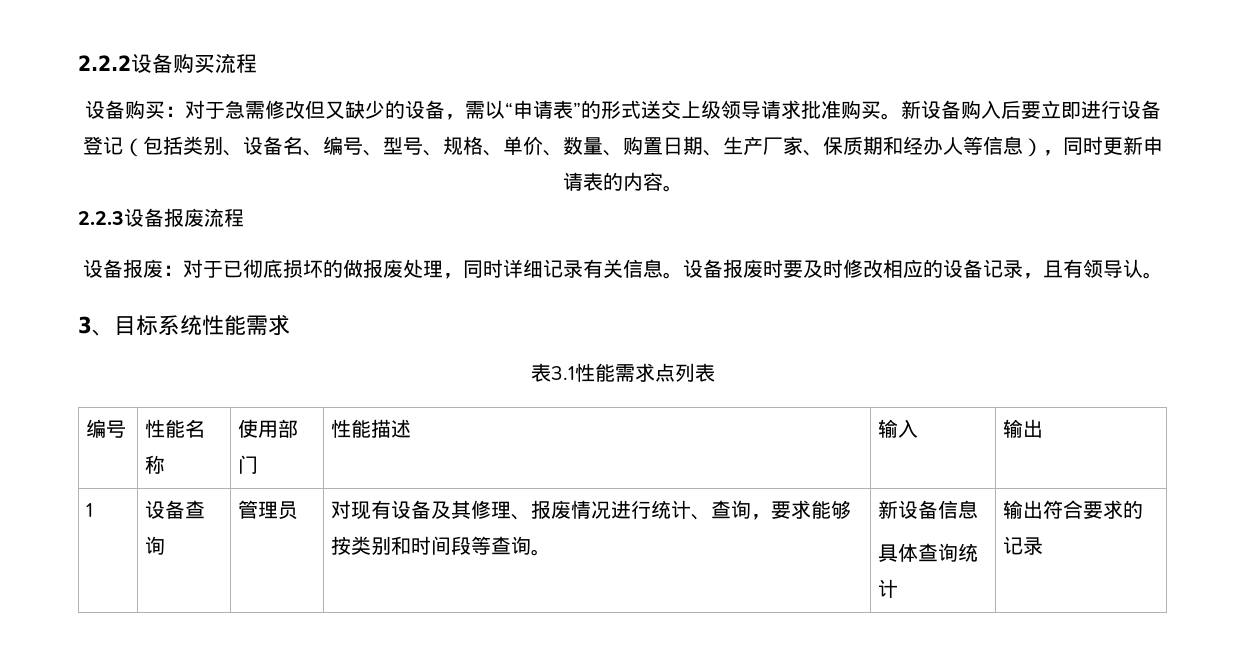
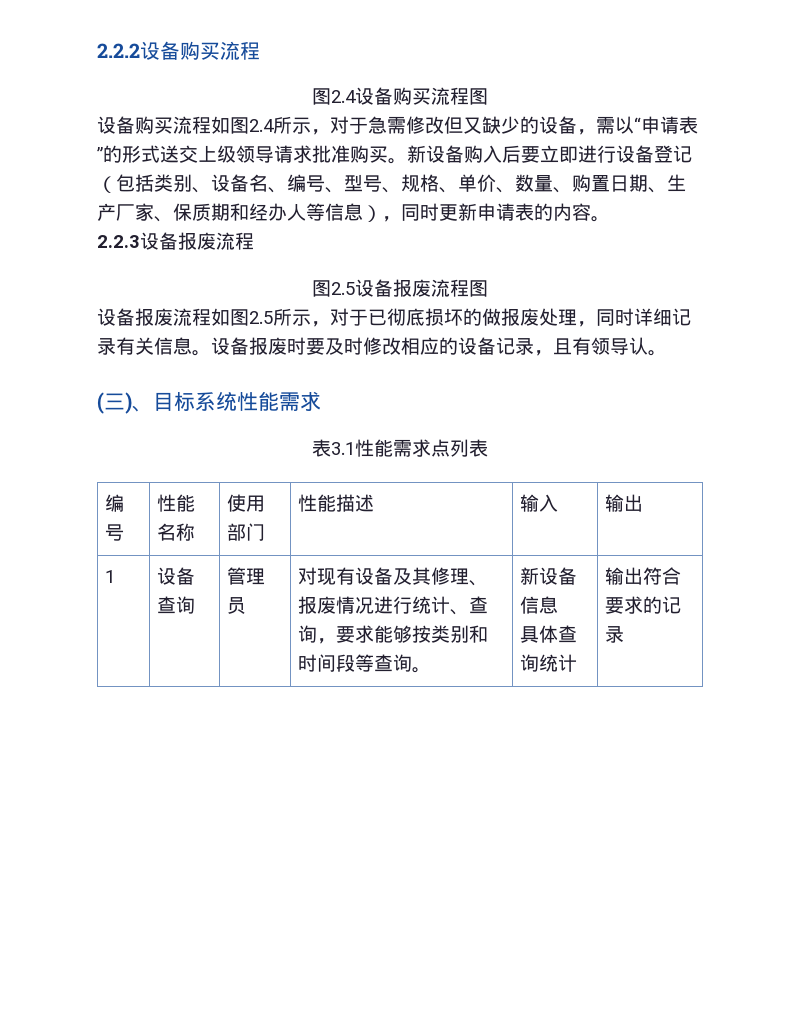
[84,100,185,119] 设备购买： -> [312,87,488,105] [97,116,330,135] 图2.4设备购买流程图 // 设备购买流程如图2.4所示，
[82,259,183,278] 设备报废： -> [312,279,488,297] [97,308,330,327] 图2.5设备报废流程图 // 设备报废流程如图2.5所示，
[78,316,92,334] 3 -> [97,392,132,414] (三)

